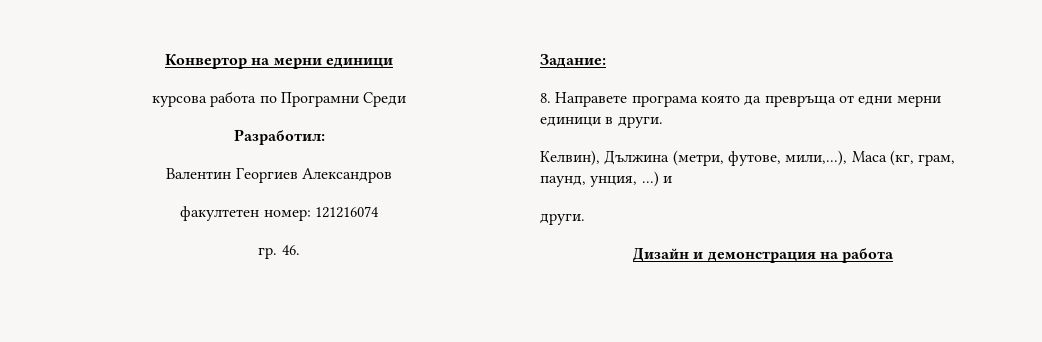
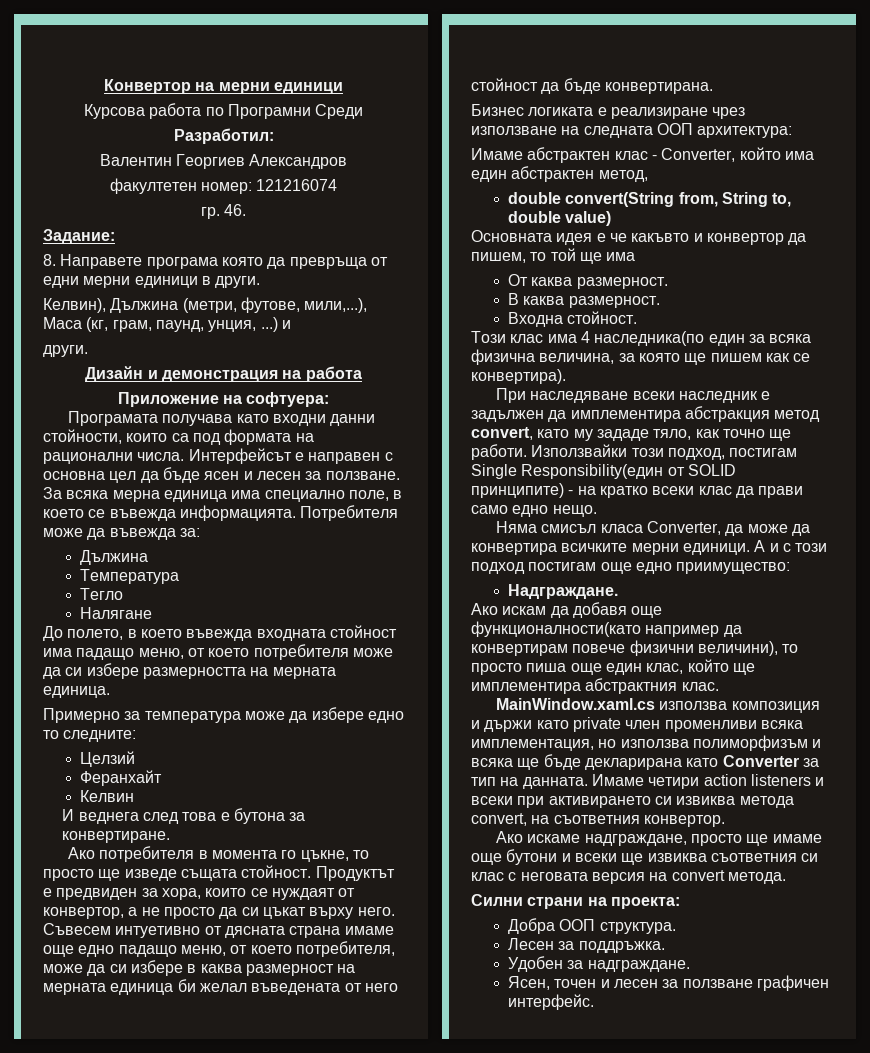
[151,95,207,107] курсова -> [83,104,145,119] Курсова
(895, 255) none -> [117,392,330,407] [67,411,376,426] [43,429,314,445] [43,448,393,464] [43,467,400,483] [43,487,403,502] [43,505,399,521] [43,528,200,540] [79,550,148,565] [79,569,179,584] [79,588,123,600] [79,607,152,619] [43,625,397,641] [43,644,393,660] [43,663,336,679] [43,686,110,698] [43,707,404,723] [43,730,137,742] [79,751,135,767] [79,770,162,786] [79,790,134,802] [62,808,306,824] [62,831,171,843] [67,846,369,862] [43,865,395,881] [43,888,356,900] [43,907,395,919] [43,923,394,938] [43,941,395,957] [43,960,356,976] [43,979,398,995] [471,78,713,94] [471,104,746,119] [471,123,793,138] [471,147,814,163] [471,166,648,182] [507,192,792,207] [507,211,612,226] [471,230,807,245] [471,248,636,264] [507,274,668,289] [507,293,660,308] [507,311,638,327] [471,331,812,346] [471,349,811,365] [471,369,566,384] [495,388,771,403] [471,406,821,422] [471,427,792,441] [471,444,798,460] [471,464,736,479] [471,483,804,498] [471,505,597,517] [495,521,810,536] [471,540,828,555] [471,562,791,574] [507,584,618,599] [471,602,663,618] [471,621,742,637] [471,640,799,656] [471,659,755,675] [471,678,719,694] [495,698,820,713] [471,717,803,732] [471,735,822,751] [471,754,819,770] [471,774,825,789] [471,796,794,808] [471,813,725,827] [495,831,822,846] [471,849,819,865] [471,870,786,884] [471,894,680,909] [507,918,676,934] [507,938,665,953] [507,956,690,972] [507,975,829,991] [507,994,594,1010] // Приложение на софтуера: // Програмата получава като входни данни стойности, които са под формата на рационални числа. Интерфейсът е направен с основна цел да бъде ясен и лесен за ползване. За всяка мерна единица има специално поле, в което се въвежда информацията. Потребителя може да въвежда за: // Дължина // Температура // Тегло // Налягане // До полето, в което въвежда входната стойност има падащо меню, от което потребителя може да си избере размерността на мерната единица. // Примерно за температура може да избере едно то следните: // Целзий // Феранхайт // Келвин // И веднега след това е бутона за конвертиране. // Ако потребителя в момента го цъкне, то просто ще изведе същата стойност. Продуктът е предвиден за хора, които се нуждаят от конвертор, а не просто да си цъкат върху него. Съвесем интуетивно от дясната страна имаме още едно падащо меню, от което потребителя, може да си избере в каква размерност на мерната единица би желал въведената от него стойност да бъде конвертирана. // Бизнес логиката е реализиране чрез използване на следната ООП архитектура: // Имаме абстрактен клас - Converter, който има един абстрактен метод, // double convert(String from, String to, double value) // Основната идея е че какъвто и конвертор да пишем, то той ще има // От каква размерност. // В каква размерност. // Входна стойност. // Този клас има 4 наследника(по един за всяка физична величина, за която ще пишем как се конвертира). // При наследяване всеки наследник е задължен да имплементира абстракция метод convert, като му зададе тяло, как точно ще работи. Използвайки този подход, постигам Single Responsibility(един от SOLID принципите) - на кратко всеки клас да прави само едно нещо. // Няма смисъл класа Converter, да може да конвертира всичките мерни единици. А и с този подход постигам още едно приимущество: // Надграждане. // Ако искам да добавя още функционалности(като например да конвертирам повече физични величини), то просто пиша още един клас, който ще имплементира абстрактния клас. // MainWindow.xaml.cs използва композиция и държи като private член променливи всяка имплементация, но използва полиморфизъм и всяка ще бъде декларирана като Converter за тип на данната. Имаме четири action listeners и всеки при активирането си извиква метода convert, на съответния конвертор. // Ако искаме надграждане, просто ще имаме още бутони и всеки ще извиква съответния си клас с неговата версия на convert метода. // Силни страни на проекта: // Добра ООП структура. // Лесен за поддръжка. // Удобен за надграждане. // Ясен, точен и лесен за ползване графичен интерфейс.

